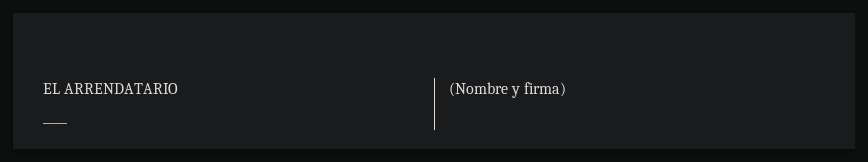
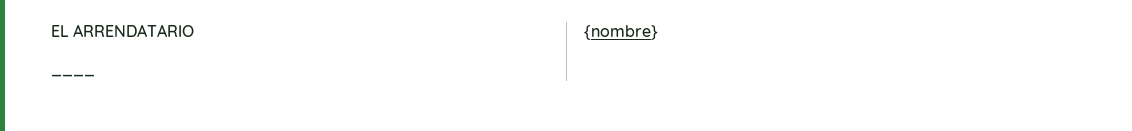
[449,82,567,98] (Nombre y firma) -> [584,25,658,40] {nombre}

